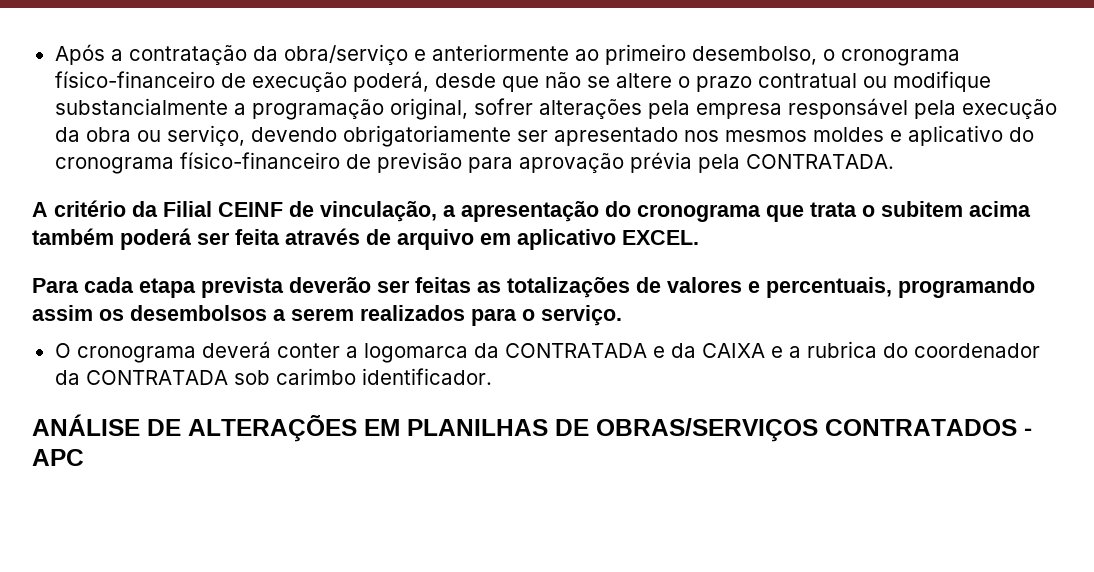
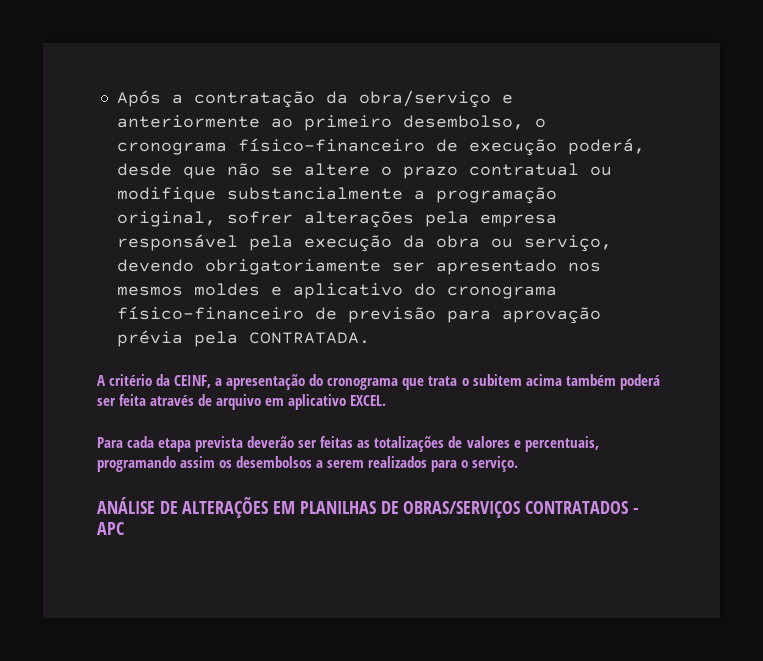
[163,201,437,222] Filial CEINF de vinculação, -> [174,375,212,388] CEINF,
[54,341,1040,363] [54,368,492,385] // O cronograma deverá conter a logomarca da CONTRATADA e da CAIXA e a rubrica do coordenador da CONTRATADA sob carimbo identificador. -> (519, 464) none

